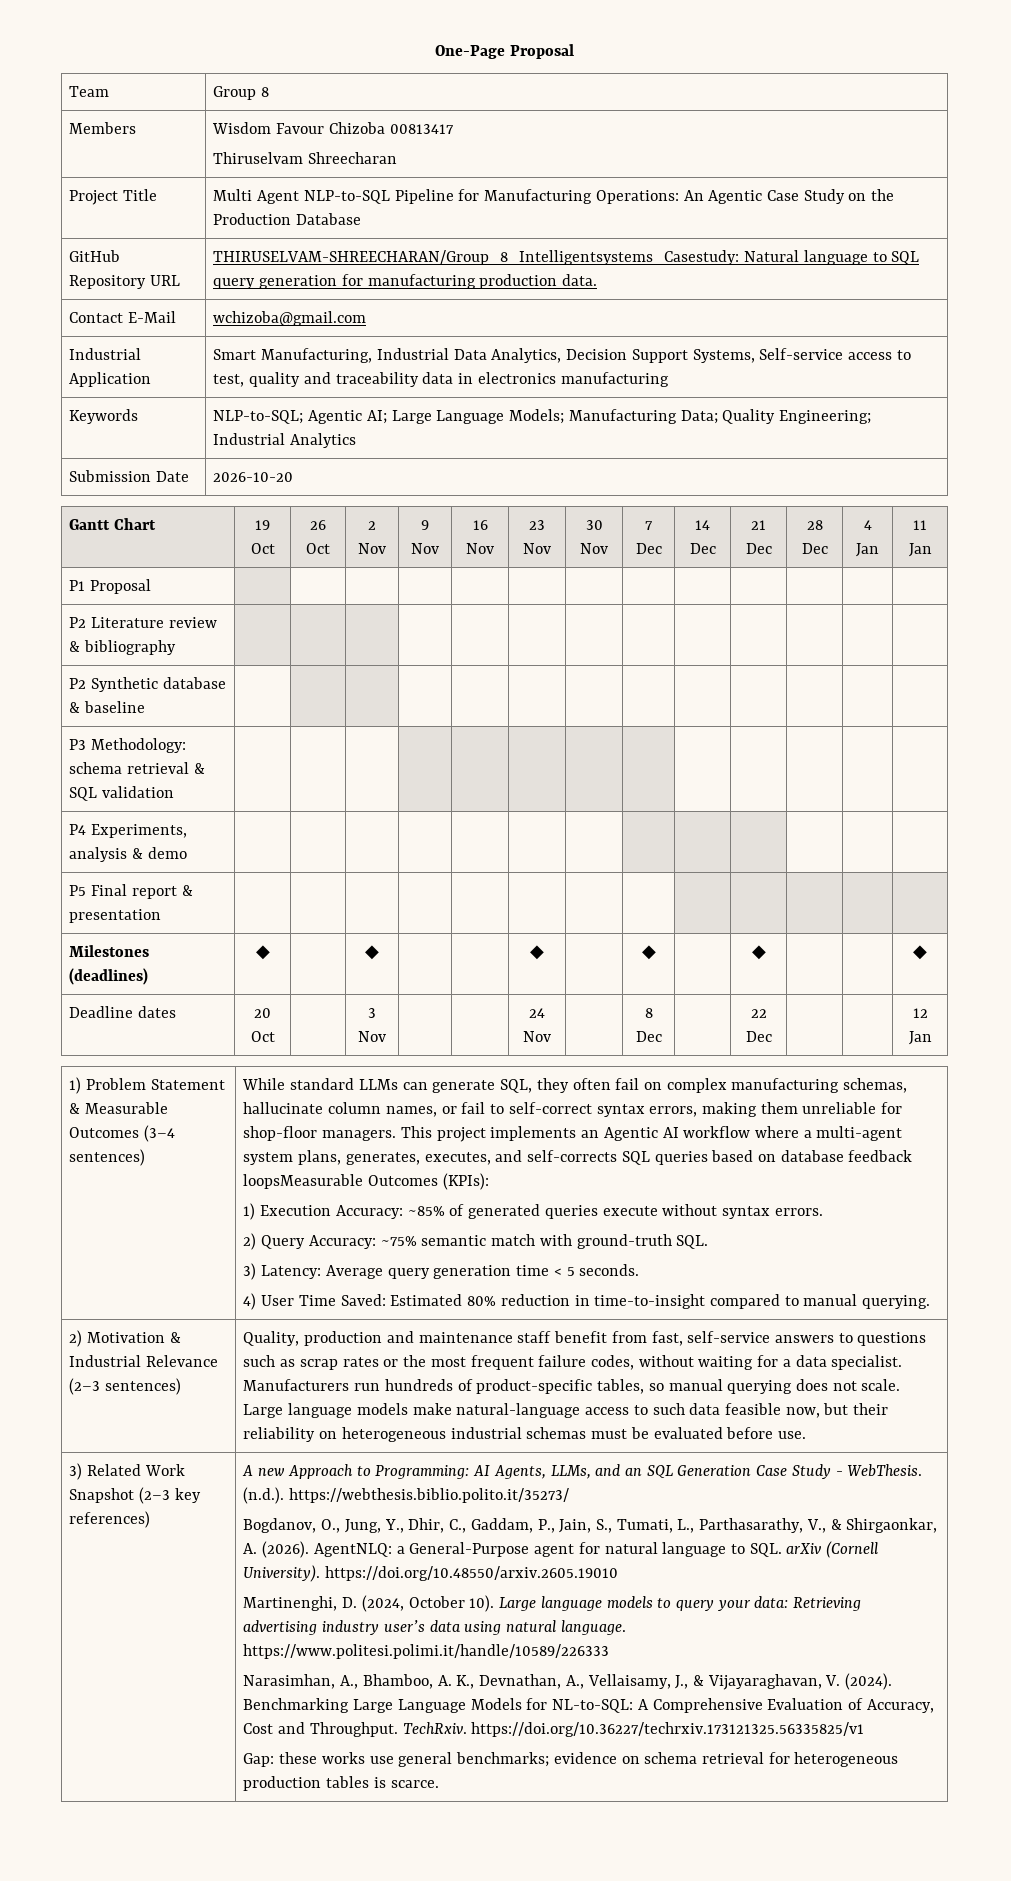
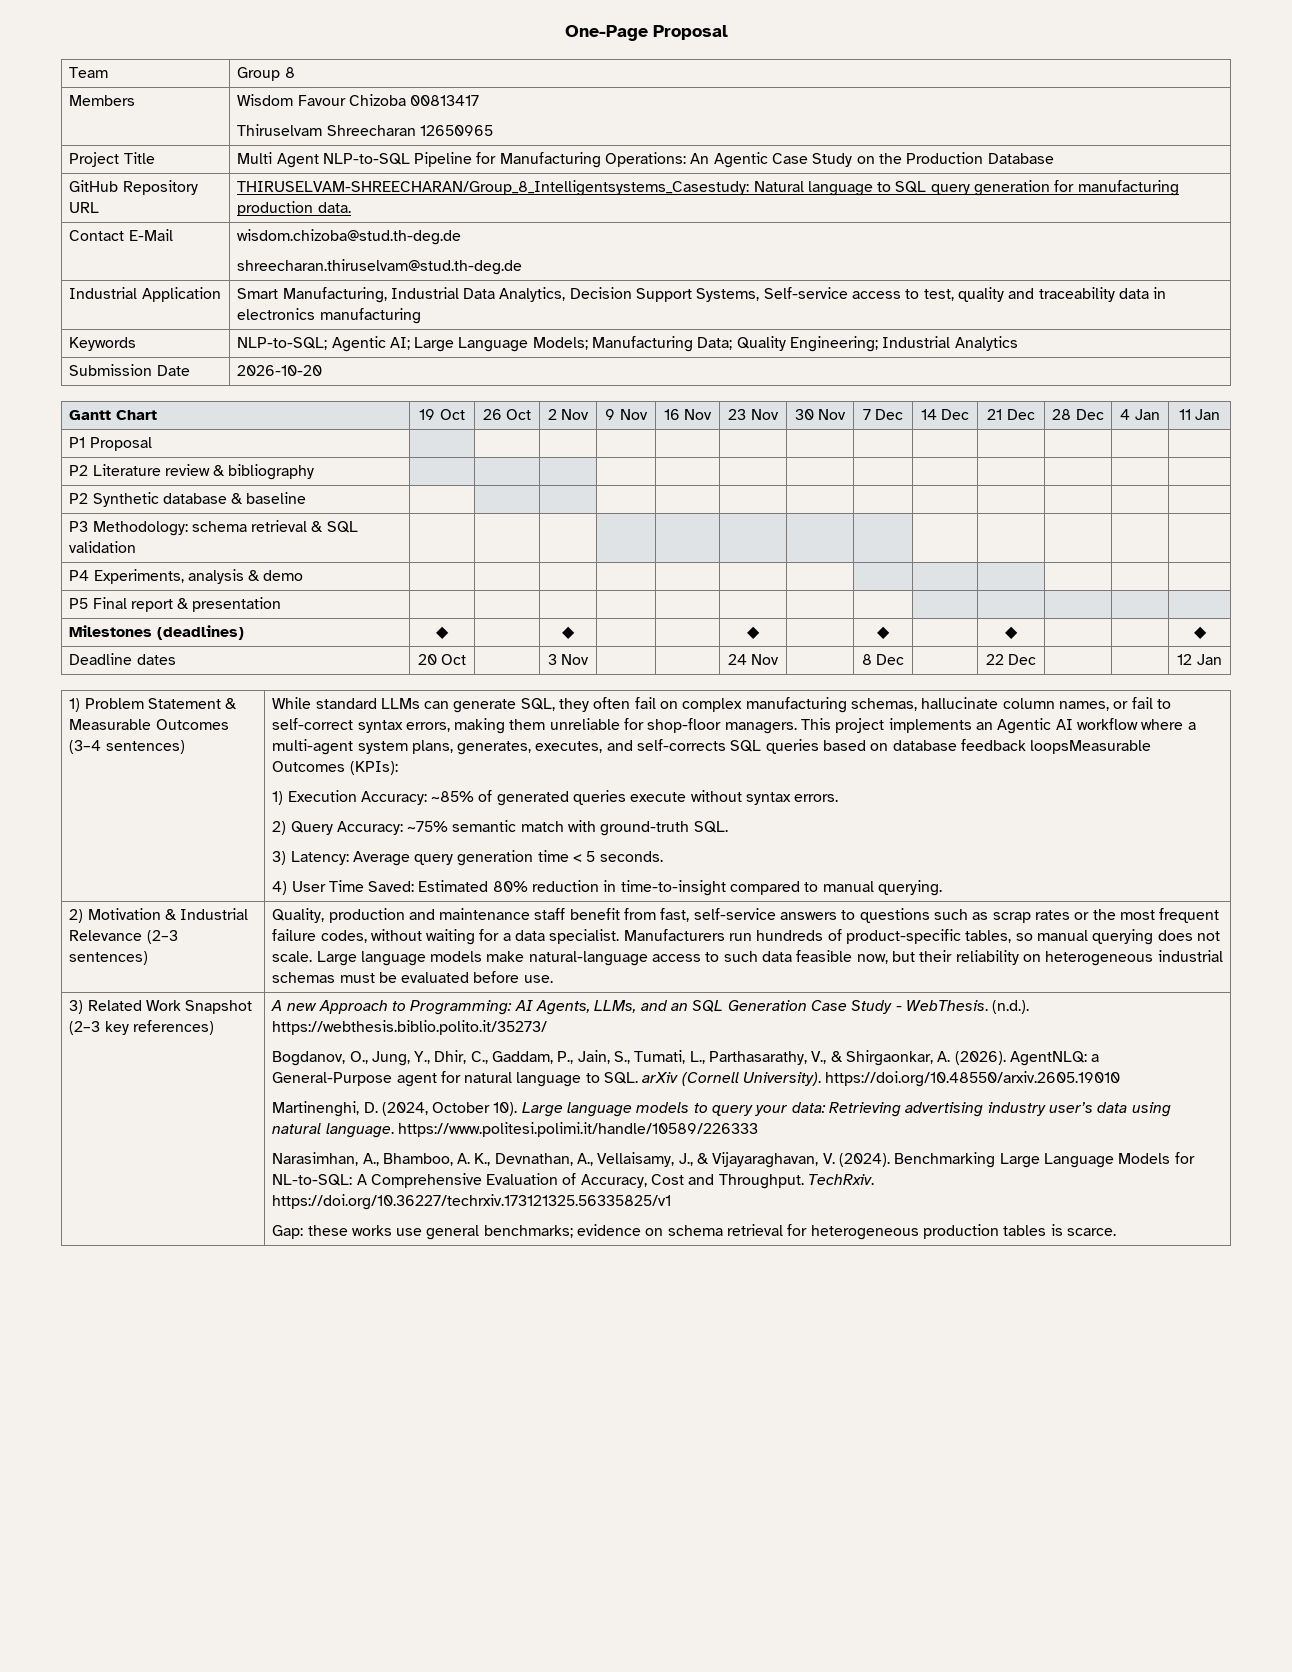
(398, 158) none -> [419,125,493,136] 12650965
[213,311,367,326] wchizoba@gmail.com -> [237,229,462,245] [237,259,523,275] wisdom.chizoba@stud.th-deg.de // shreecharan.thiruselvam@stud.th-deg.de

